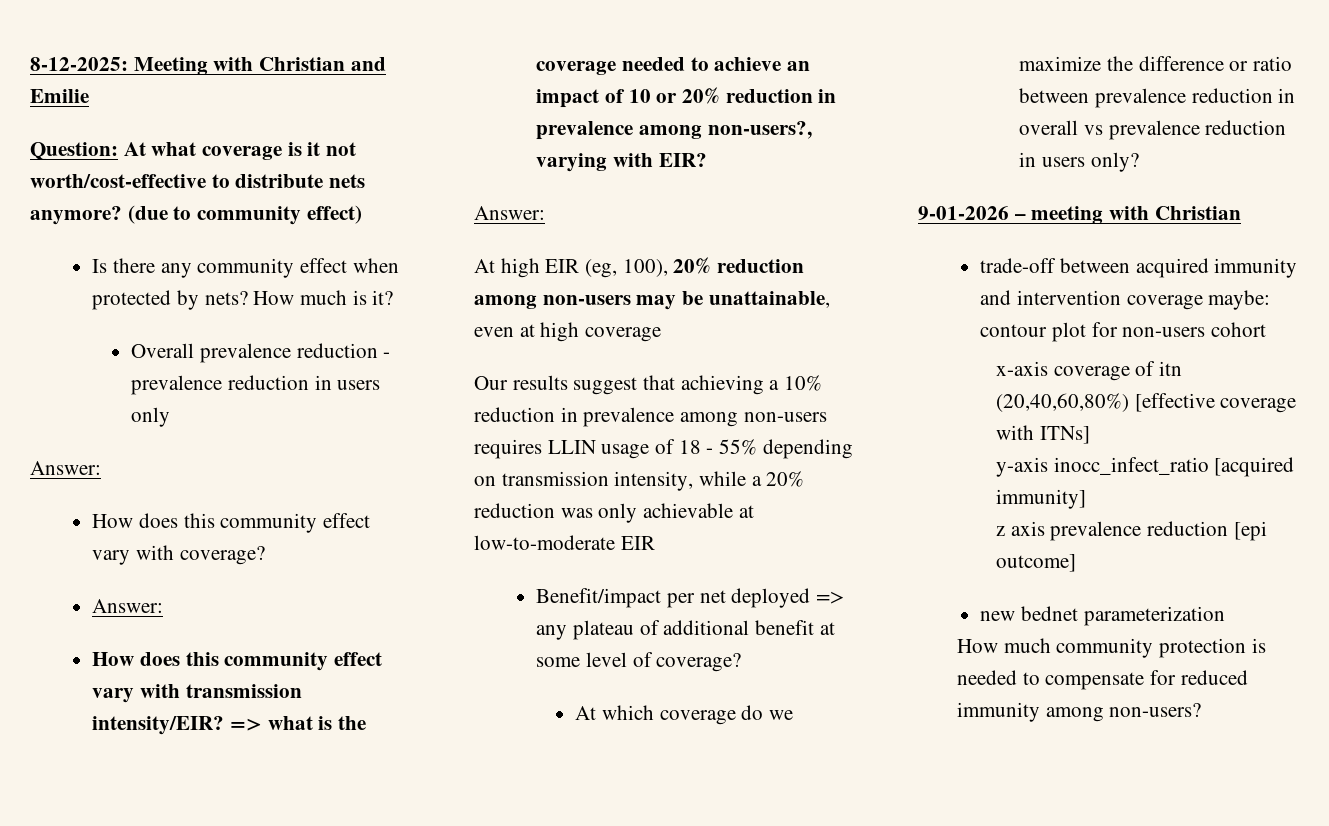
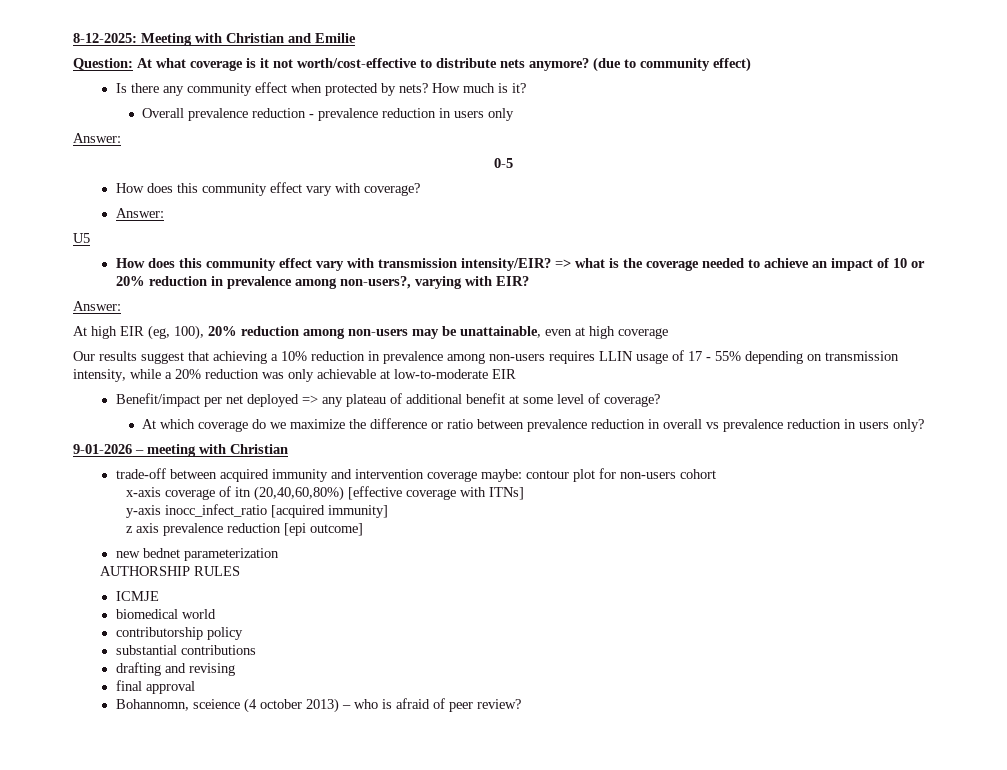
(101, 468) none -> [494,158,513,168] // 0-5
(164, 606) none -> [73,233,90,243] // U5
[678,440,701,454] 18 -> [688,351,702,361] 17
[957,638,1266,658] [957,670,1248,690] [957,702,1202,722] How much community protection is needed to compensate for reduced immunity among non-users? -> [99,566,240,576] [115,591,159,601] [115,609,216,619] [115,627,243,640] [115,645,256,655] [115,662,235,676] [115,680,195,694] [115,698,521,713] AUTHORSHIP RULES // ICMJE // biomedical world // contributorship policy // substantial contributions // drafting and revising // final approval // Bohannomn, sceience (4 october 2013) – who is afraid of peer review?

